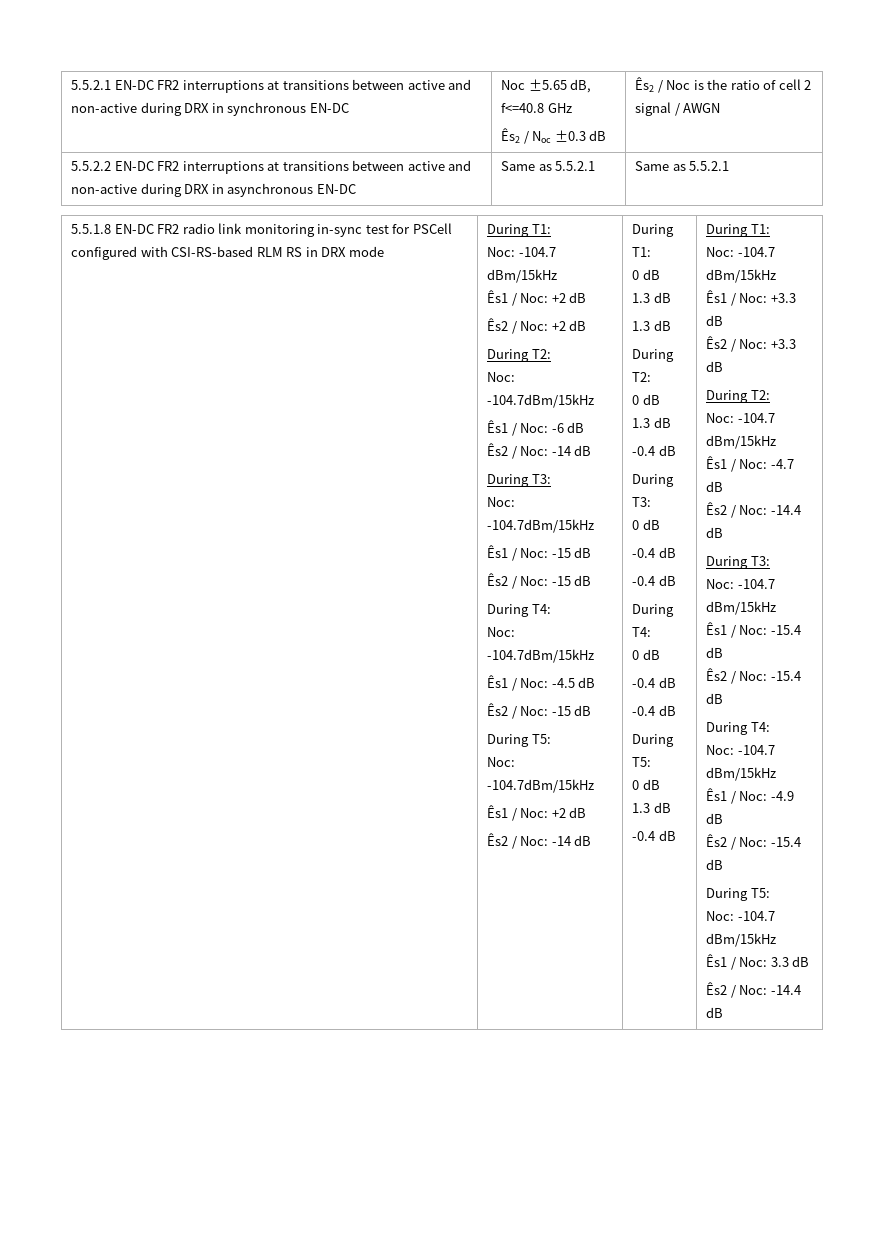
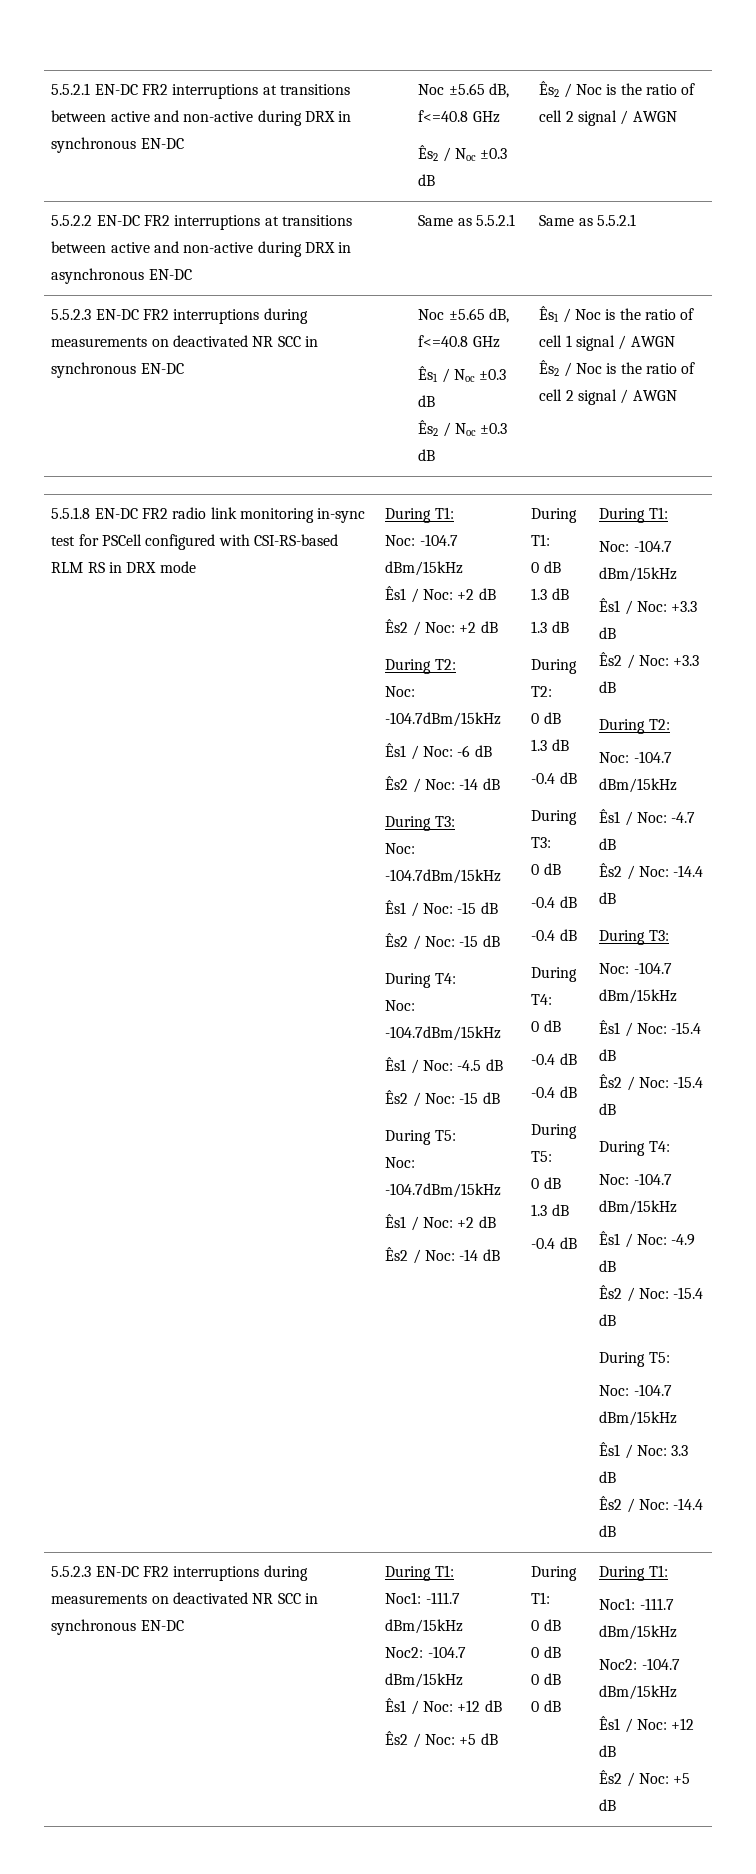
(730, 166) none -> [51,308,308,324] [51,335,318,347] [51,362,184,378] [418,308,509,323] [418,335,500,348] [418,366,507,383] [418,395,436,407] [418,420,508,437] [418,449,436,461] [539,306,695,323] [539,335,675,351] [539,360,696,377] [539,389,677,405] // 5.5.2.3 EN-DC FR2 interruptions during measurements on deactivated NR SCC in synchronous EN-DC | Noc ±5.65 dB, f<=40.8 GHz // Ês1 / Noc ±0.3 dB // Ês2 / Noc ±0.3 dB | Ês1 / Noc is the ratio of cell 1 signal / AWGN // Ês2 / Noc is the ratio of cell 2 signal / AWGN
(724, 1012) none -> [51,1565,308,1581] [51,1592,318,1604] [51,1619,184,1635] [385,1565,454,1581] [385,1592,460,1604] [385,1619,464,1634] [385,1646,466,1658] [385,1673,464,1688] [385,1698,502,1715] [385,1731,498,1748] [531,1566,578,1581] [531,1592,551,1604] [531,1619,561,1631] [531,1646,561,1658] [531,1673,561,1685] [531,1700,561,1712] [599,1565,668,1581] [599,1598,674,1610] [599,1625,678,1640] [599,1658,680,1670] [599,1685,678,1700] [599,1716,695,1733] [599,1745,617,1757] [599,1770,691,1787] [599,1799,617,1811] // 5.5.2.3 EN-DC FR2 interruptions during measurements on deactivated NR SCC in synchronous EN-DC | During T1: // Noc1: -111.7 dBm/15kHz // Noc2: -104.7 dBm/15kHz // Ês1 / Noc: +12 dB // Ês2 / Noc: +5 dB | During T1: // 0 dB // 0 dB // 0 dB // 0 dB | During T1: // Noc1: -111.7 dBm/15kHz // Noc2: -104.7 dBm/15kHz // Ês1 / Noc: +12 dB // Ês2 / Noc: +5 dB

